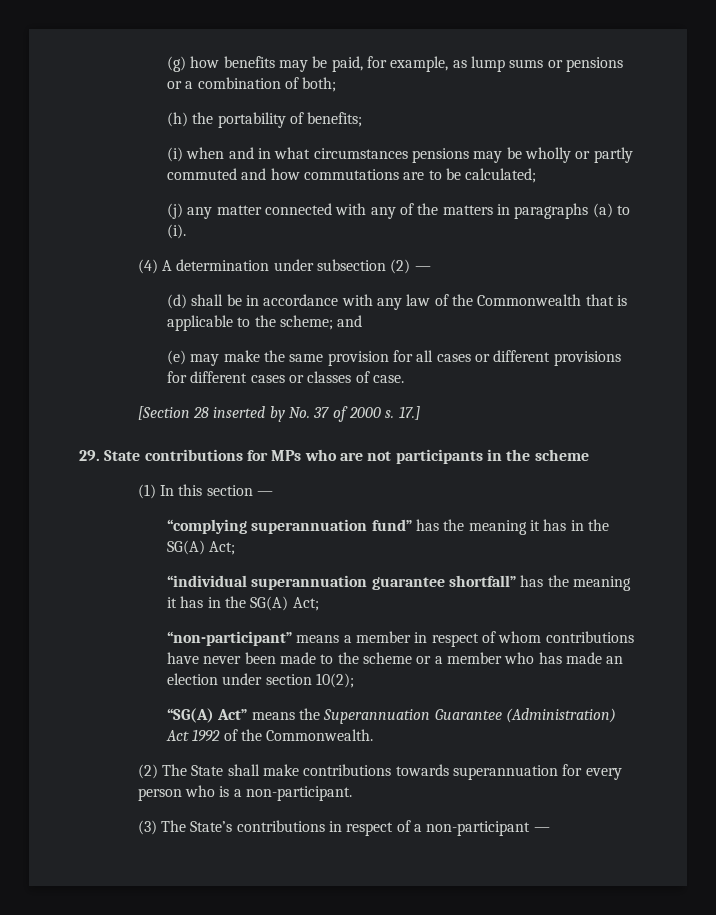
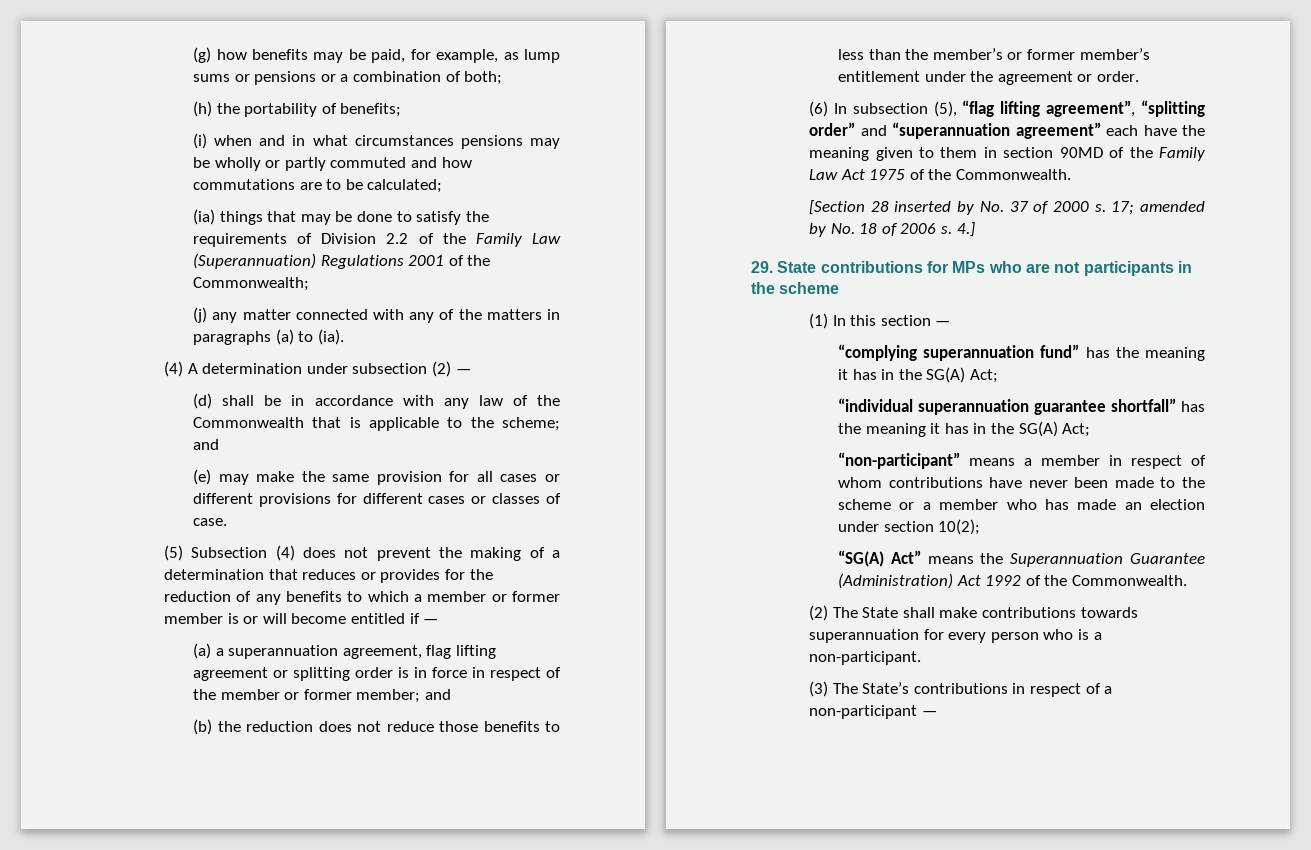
(537, 175) none -> [193,209,489,225] [193,233,561,247] [193,253,491,269] [193,277,310,291] // (ia) things that may be done to satisfy the requirements of Division 2.2 of the Family Law (Superannuation) Regulations 2001 of the Commonwealth;
[167,224,187,239] (i). -> [317,329,344,345] (ia).
(404, 379) none -> [164,545,560,561] [164,569,493,583] [164,591,560,605] [164,613,439,624] [193,643,497,659] [193,667,561,681] [193,689,452,703] [193,719,560,735] [838,48,1150,60] [838,71,1140,85] [809,100,1205,117] [809,122,1205,139] [809,147,1205,161] [809,169,1072,180] // (5) Subsection (4) does not prevent the making of a determination that reduces or provides for the reduction of any benefits to which a member or former member is or will become entitled if — // (a) a superannuation agreement, flag lifting agreement or splitting order is in force in respect of the member or former member; and // (b) the reduction does not reduce those benefits to less than the member’s or former member’s entitlement under the agreement or order. // (6) In subsection (5), “flag lifting agreement”, “splitting order” and “superannuation agreement” each have the meaning given to them in section 90MD of the Family Law Act 1975 of the Commonwealth.
[398,406,420,420] 17.] -> [1111,201,1205,215] [809,222,975,237] 17; amended by No. 18 of 2006 s. 4.]

